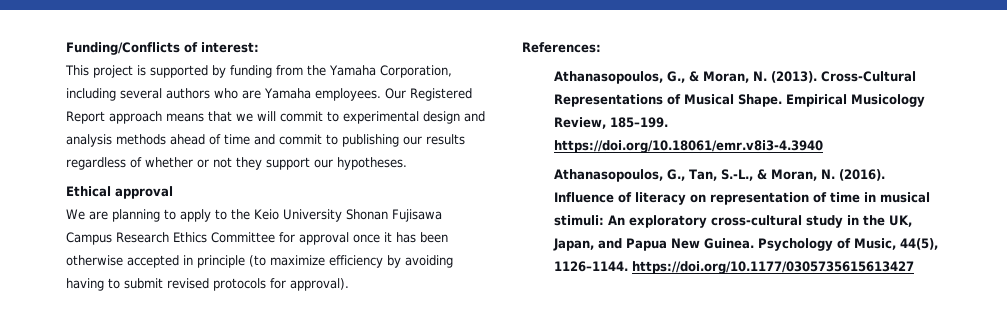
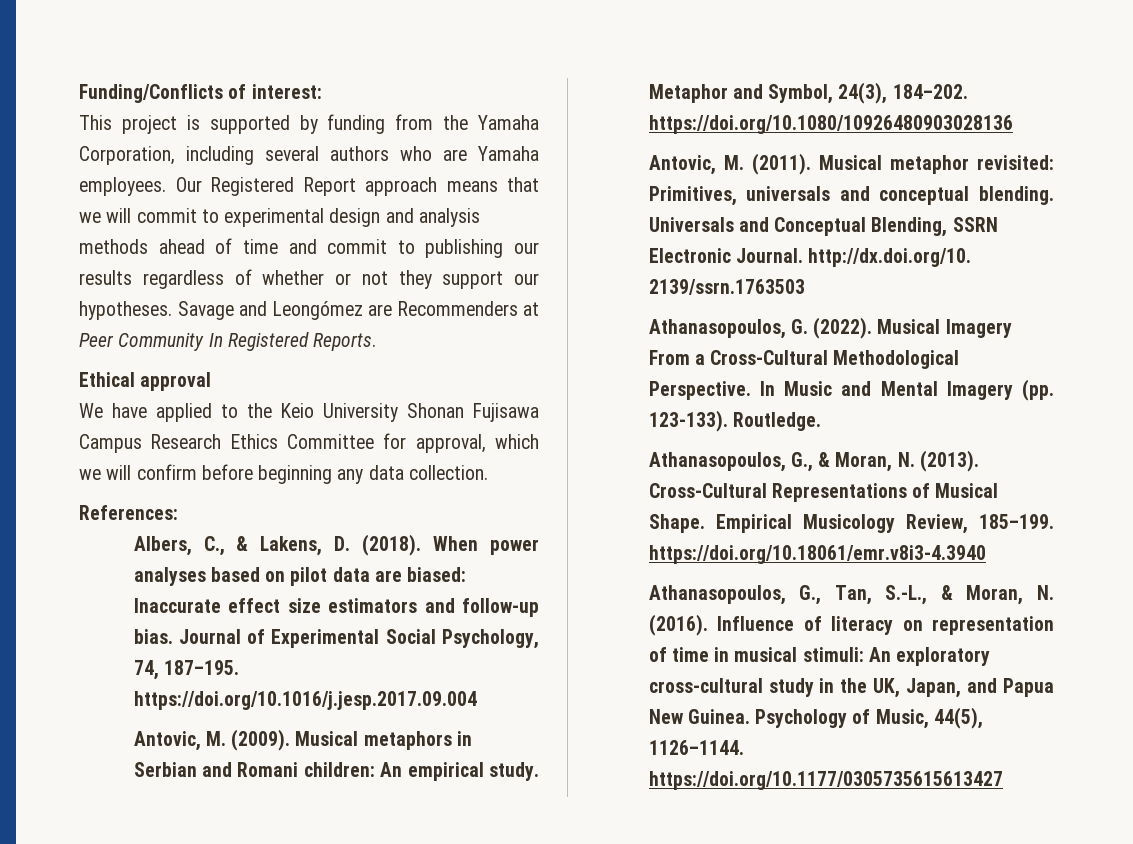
(407, 163) none -> [177,301,539,320] [79,332,377,351] Savage and Leongómez are Recommenders at Peer Community In Registered Reports.
[89,209,211,222] are planning to apply -> [112,403,212,422] have applied
[299,232,448,245] [66,255,453,268] [66,278,349,291] [522,42,601,53] approval once it has been otherwise accepted in principle (to maximize efficiency by avoiding having to submit revised protocols for approval). // References: -> [415,434,539,453] [79,464,488,484] [79,505,178,520] [133,534,539,556] [133,567,467,586] [133,598,539,617] [133,629,539,649] [133,660,239,680] [133,691,477,710] [133,729,472,751] [133,762,539,781] [648,82,968,104] [648,115,1013,134] [648,153,1054,175] [648,186,1054,206] [648,217,998,237] [648,248,972,267] [648,279,805,295] [648,317,1012,339] [648,350,960,369] [648,379,1054,401] [648,410,821,432] approval, which we will confirm before beginning any data collection. // References: // Albers, C., & Lakens, D. (2018). When power analyses based on pilot data are biased: Inaccurate effect size estimators and follow-up bias. Journal of Experimental Social Psychology, 74, 187–195. https://doi.org/10.1016/j.jesp.2017.09.004 // Antovic, M. (2009). Musical metaphors in Serbian and Romani children: An empirical study. Metaphor and Symbol, 24(3), 184–202. https://doi.org/10.1080/10926480903028136 // Antovic, M. (2011). Musical metaphor revisited: Primitives, universals and conceptual blending. Universals and Conceptual Blending, SSRN Electronic Journal. http://dx.doi.org/10. 2139/ssrn.1763503 // Athanasopoulos, G. (2022). Musical Imagery From a Cross-Cultural Methodological Perspective. In Music and Mental Imagery (pp. 123-133). Routledge.

